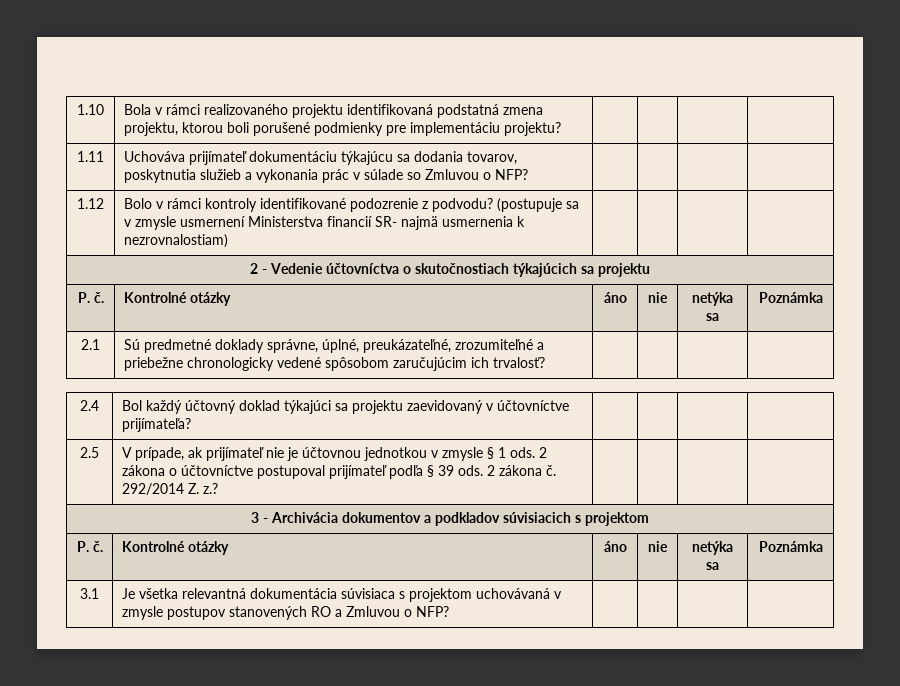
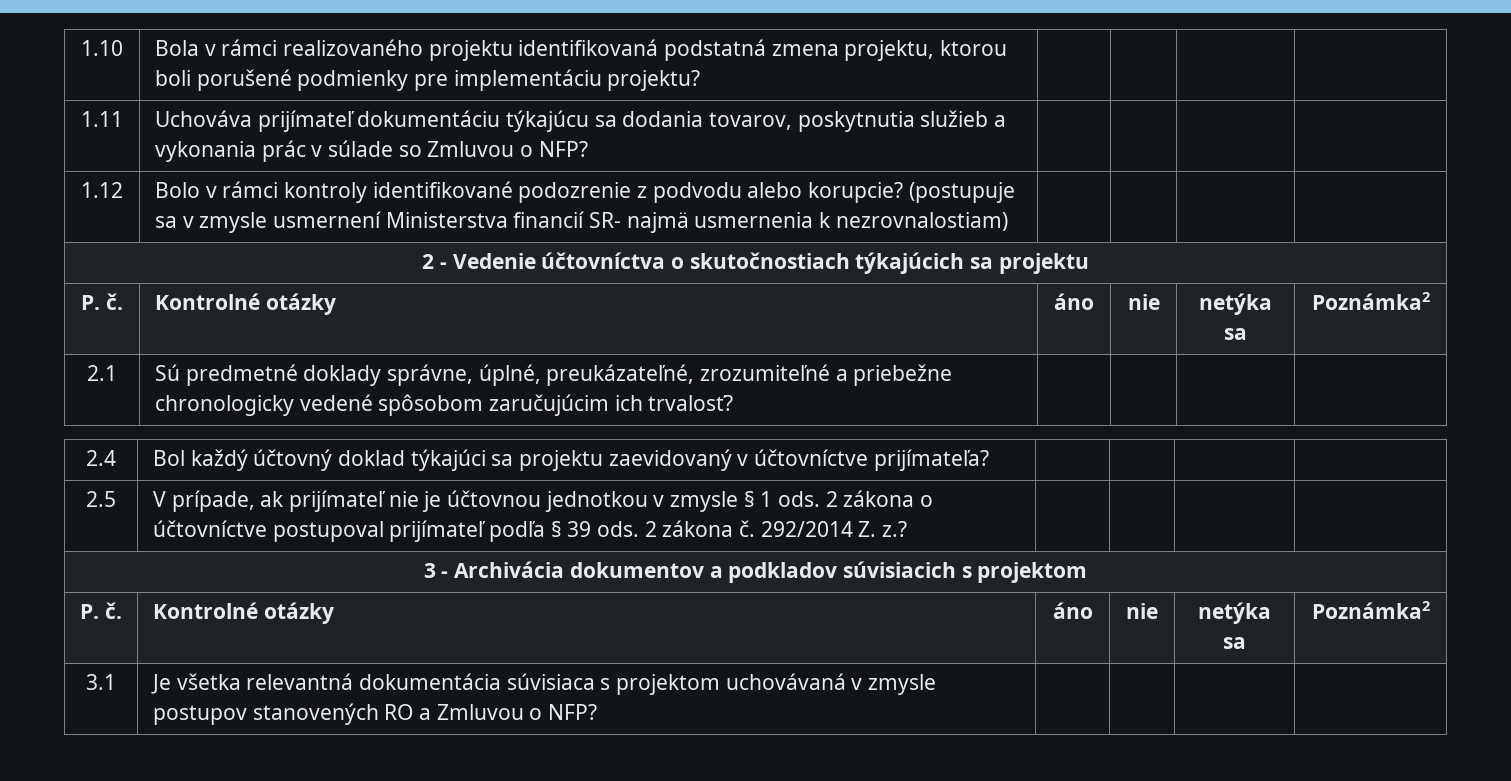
[432,198,494,212] podvodu? -> [652,182,904,203] podvodu alebo korupcie?
[758,292,823,303] Poznámka -> [1311,292,1430,310] Poznámka2
[758,541,823,552] Poznámka -> [1311,601,1430,619] Poznámka2

